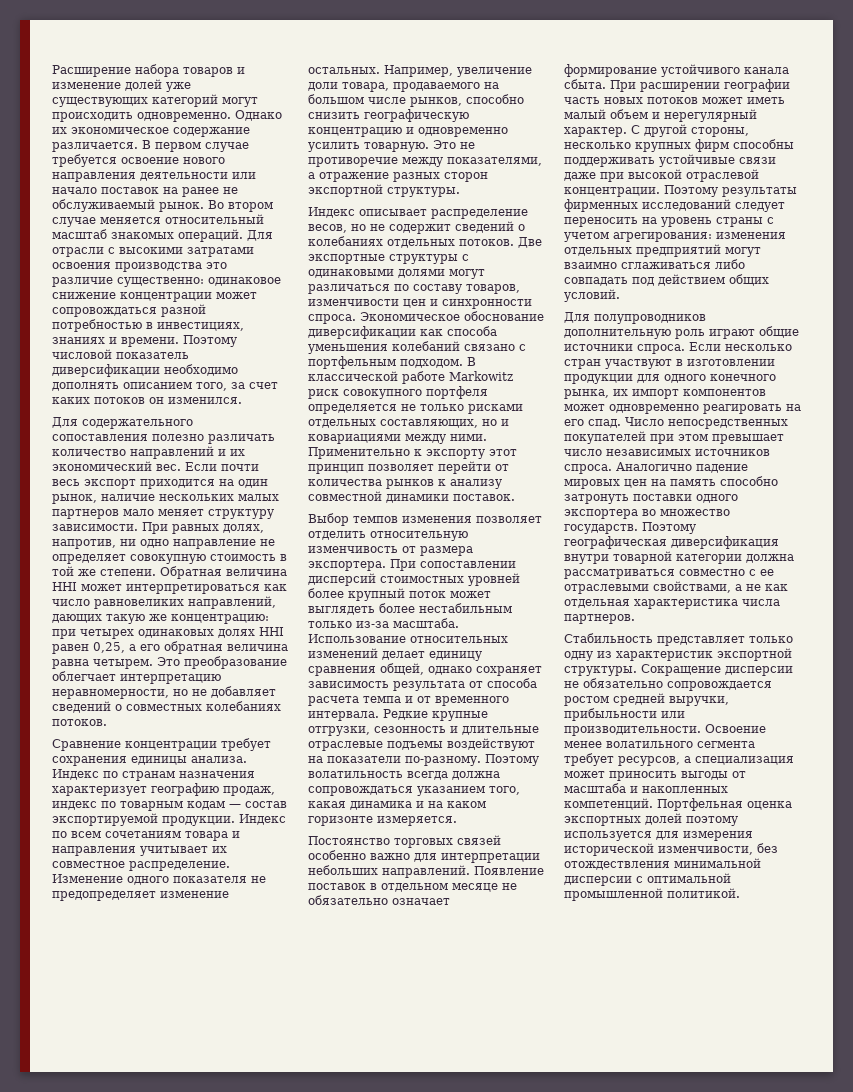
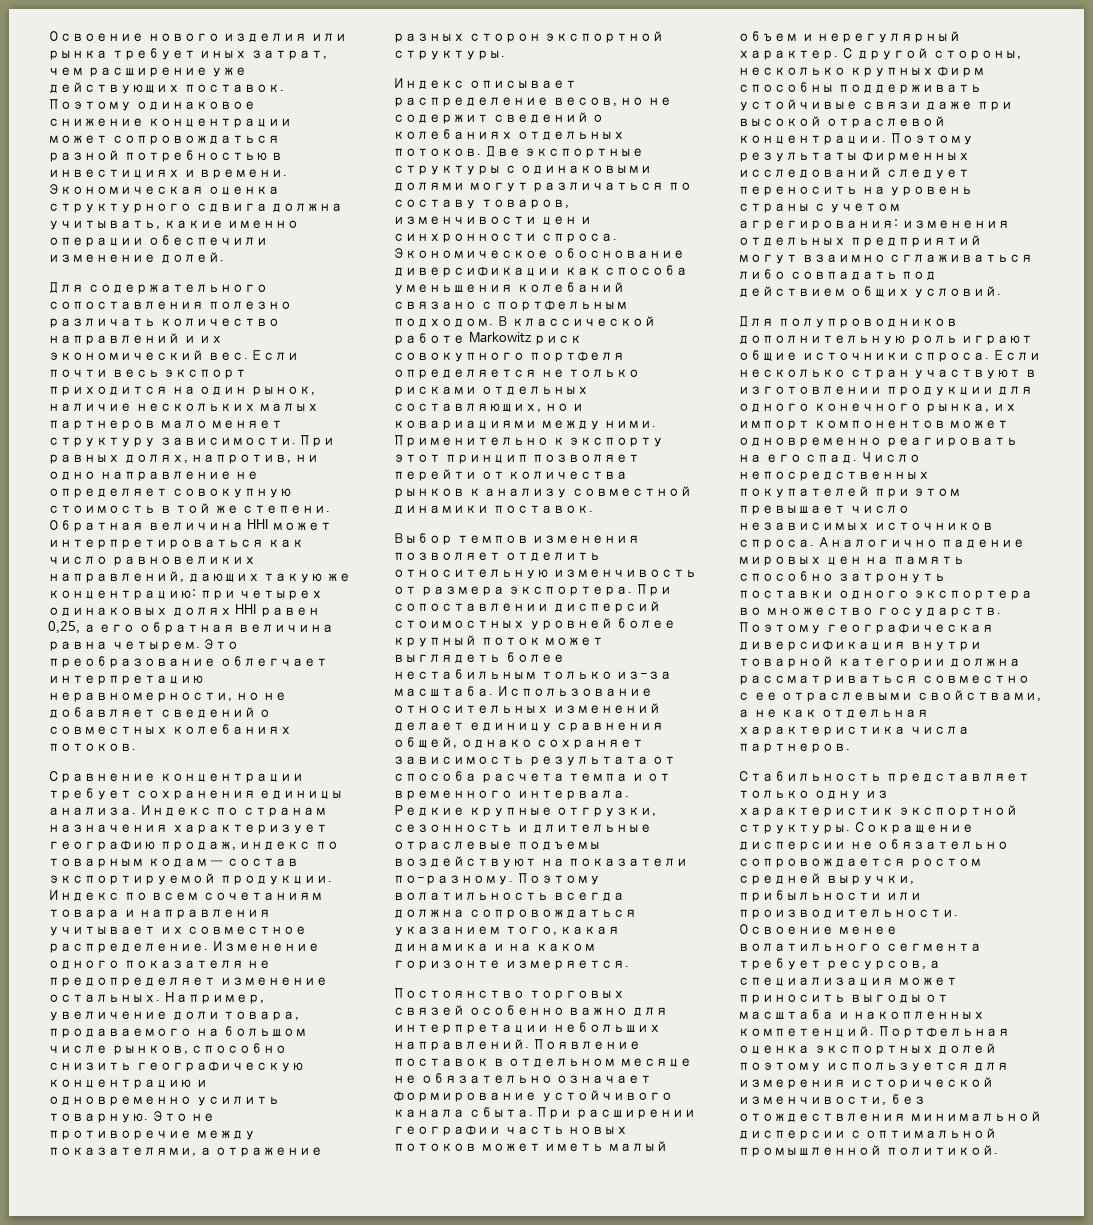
[52,64,245,77] [52,79,191,92] [52,94,258,107] [52,110,282,122] [52,127,250,137] [52,140,249,152] [52,154,225,167] [52,172,256,182] [52,187,238,197] [52,199,273,212] [52,214,264,227] [52,229,273,242] [52,247,254,257] [52,262,227,272] [52,277,204,287] Расширение набора товаров и изменение долей уже существующих категорий могут происходить одновременно. Однако их экономическое содержание различается. В первом случае требуется освоение нового направления деятельности или начало поставок на ранее не обслуживаемый рынок. Во втором случае меняется относительный масштаб знакомых операций. Для отрасли с высокими затратами освоения производства это различие существенно: -> [48,31,347,42] [48,48,327,60] [48,67,248,77] [48,82,284,94] [48,99,132,111] Освоение нового изделия или рынка требует иных затрат, чем расширение уже действующих поставок. Поэтому
[157,322,244,331] [52,335,237,347] [52,349,189,359] [52,364,238,377] [52,382,278,391] [52,397,242,404] инвестициях, знаниях и времени. Поэтому числовой показатель диверсификации необходимо дополнять описанием того, за счет каких потоков он изменился. -> [48,169,288,179] [48,184,280,195] [48,203,344,213] [48,220,300,230] [48,235,268,247] [48,252,224,263] инвестициях и времени. Экономическая оценка структурного сдвига должна учитывать, какие именно операции обеспечили изменение долей.

